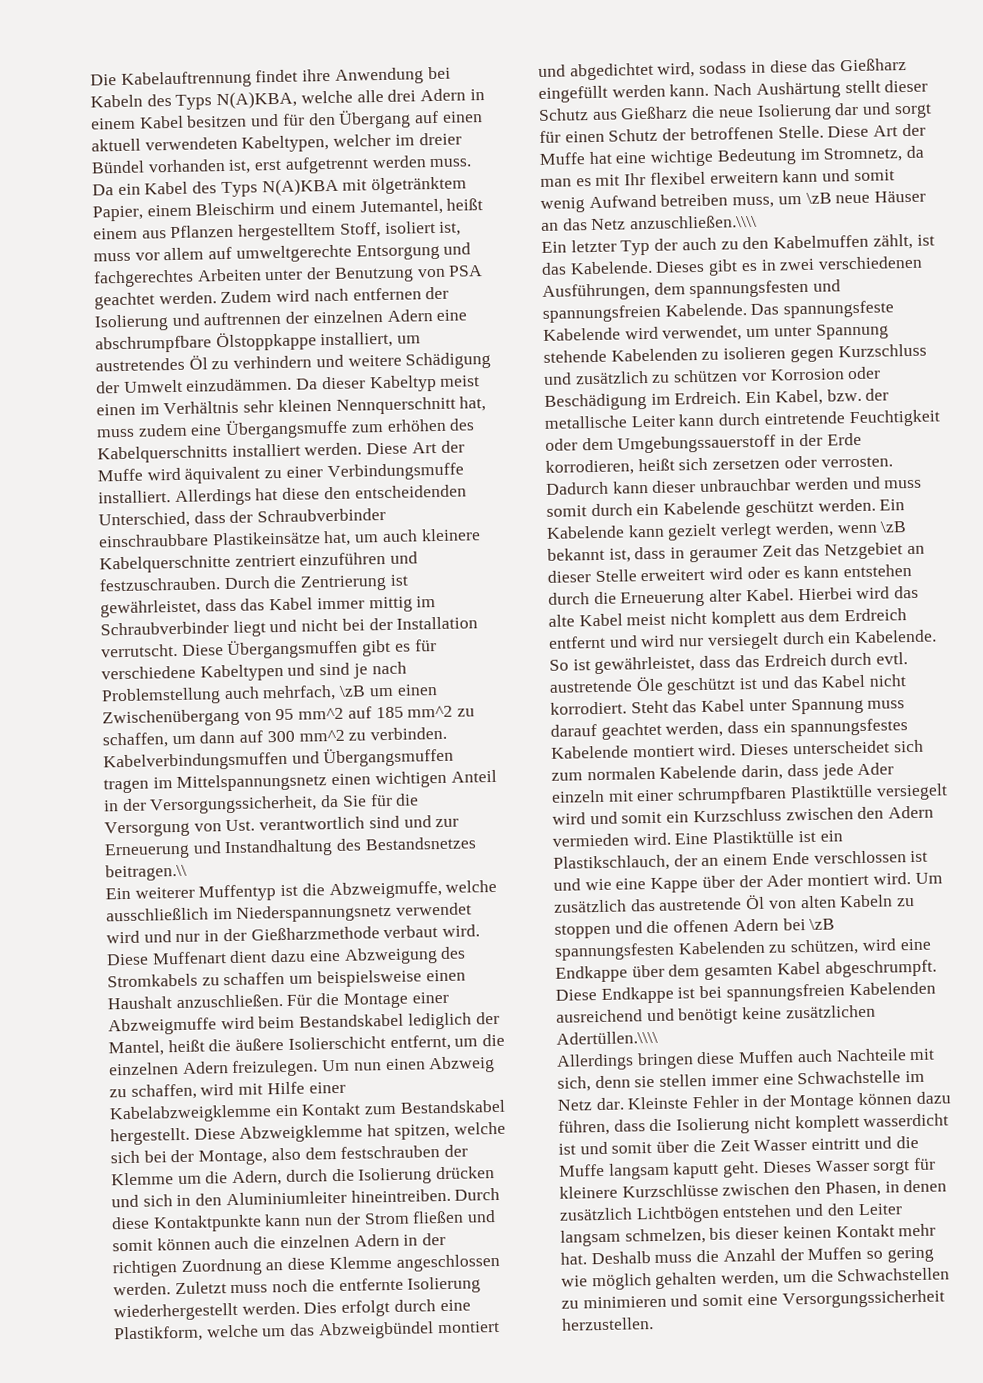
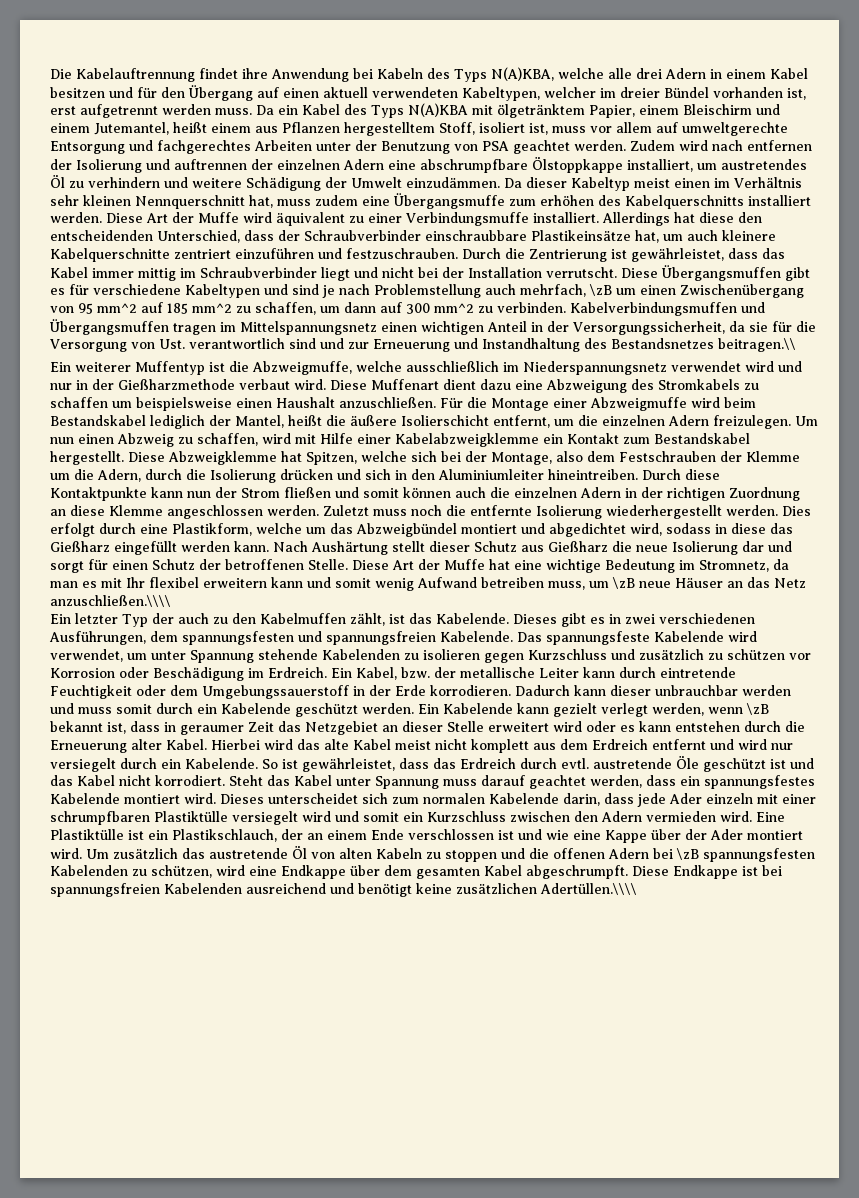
[341,795,367,807] Sie -> [749,322,768,332] sie
[393,1123,450,1140] spitzen, -> [306,452,357,465] Spitzen,
[340,1145,441,1159] festschrauben -> [619,451,716,462] Festschrauben
[545,455,893,476] korrodieren, heißt sich zersetzen oder verrosten. -> [430,685,511,696] korrodieren.
[556,1048,936,1071] [557,1070,926,1092] [557,1091,951,1111] [558,1113,950,1136] [558,1135,919,1155] [559,1157,937,1180] [559,1179,948,1199] [559,1203,903,1224] [560,1223,937,1247] [560,1246,934,1265] [561,1267,951,1291] [561,1289,945,1309] [561,1317,654,1331] // Allerdings bringen diese Muffen auch Nachteile mit sich, denn sie stellen immer eine Schwachstelle im Netz dar. Kleinste Fehler in der Montage können dazu führen, dass die Isolierung nicht komplett wasserdicht ist und somit über die Zeit Wasser eintritt und die Muffe langsam kaputt geht. Dieses Wasser sorgt für kleinere Kurzschlüsse zwischen den Phasen, in denen zusätzlich Lichtbögen entstehen und den Leiter langsam schmelzen, bis dieser keinen Kontakt mehr hat. Deshalb muss die Anzahl der Muffen so gering wie möglich gehalten werden, um die Schwachstellen zu minimieren und somit eine Versorgungssicherheit herzustellen. -> (637, 889) none

